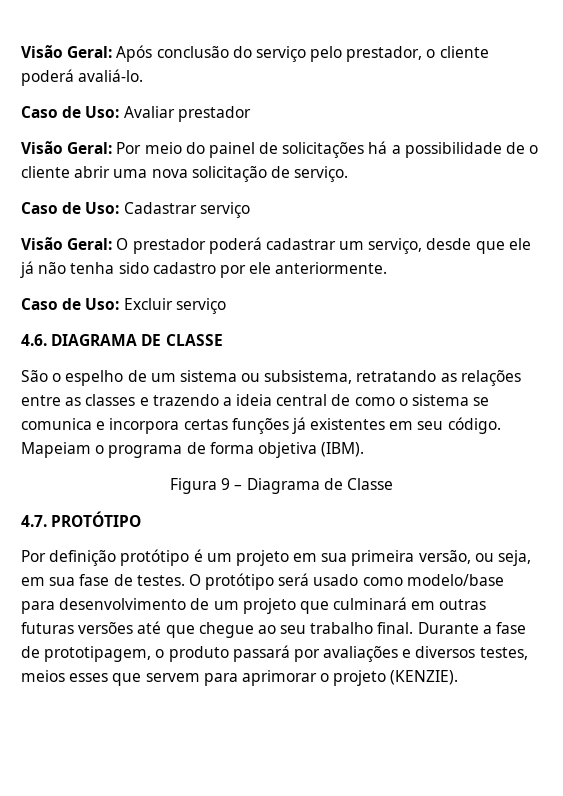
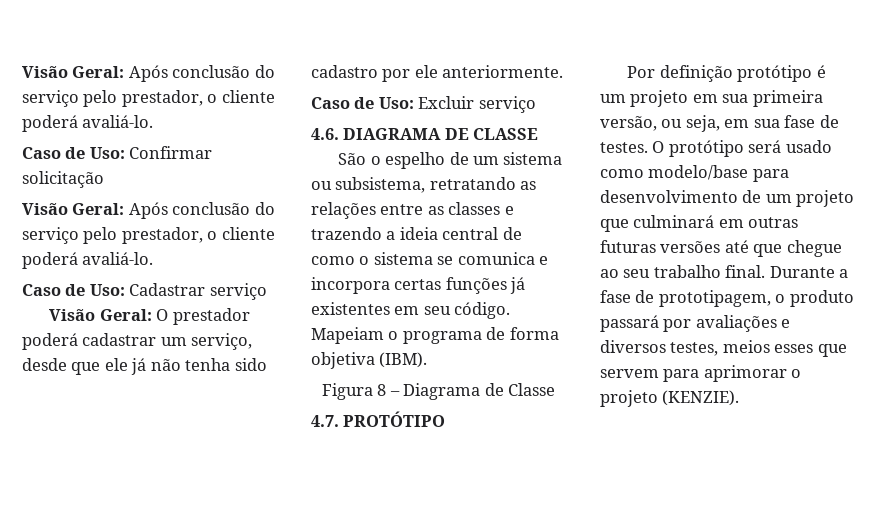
[123,106,251,122] [21,141,539,158] [21,166,349,182] Avaliar prestador // Visão Geral: Por meio do painel de solicitações há a possibilidade de o cliente abrir uma nova solicitação de serviço. -> [129,146,213,159] [22,171,104,188] [22,202,275,219] [22,227,275,244] [22,252,154,269] Confirmar solicitação // Visão Geral: Após conclusão do serviço pelo prestador, o cliente poderá avaliá-lo.
[221,478,231,490] 9 -> [377,384,387,396] 8

